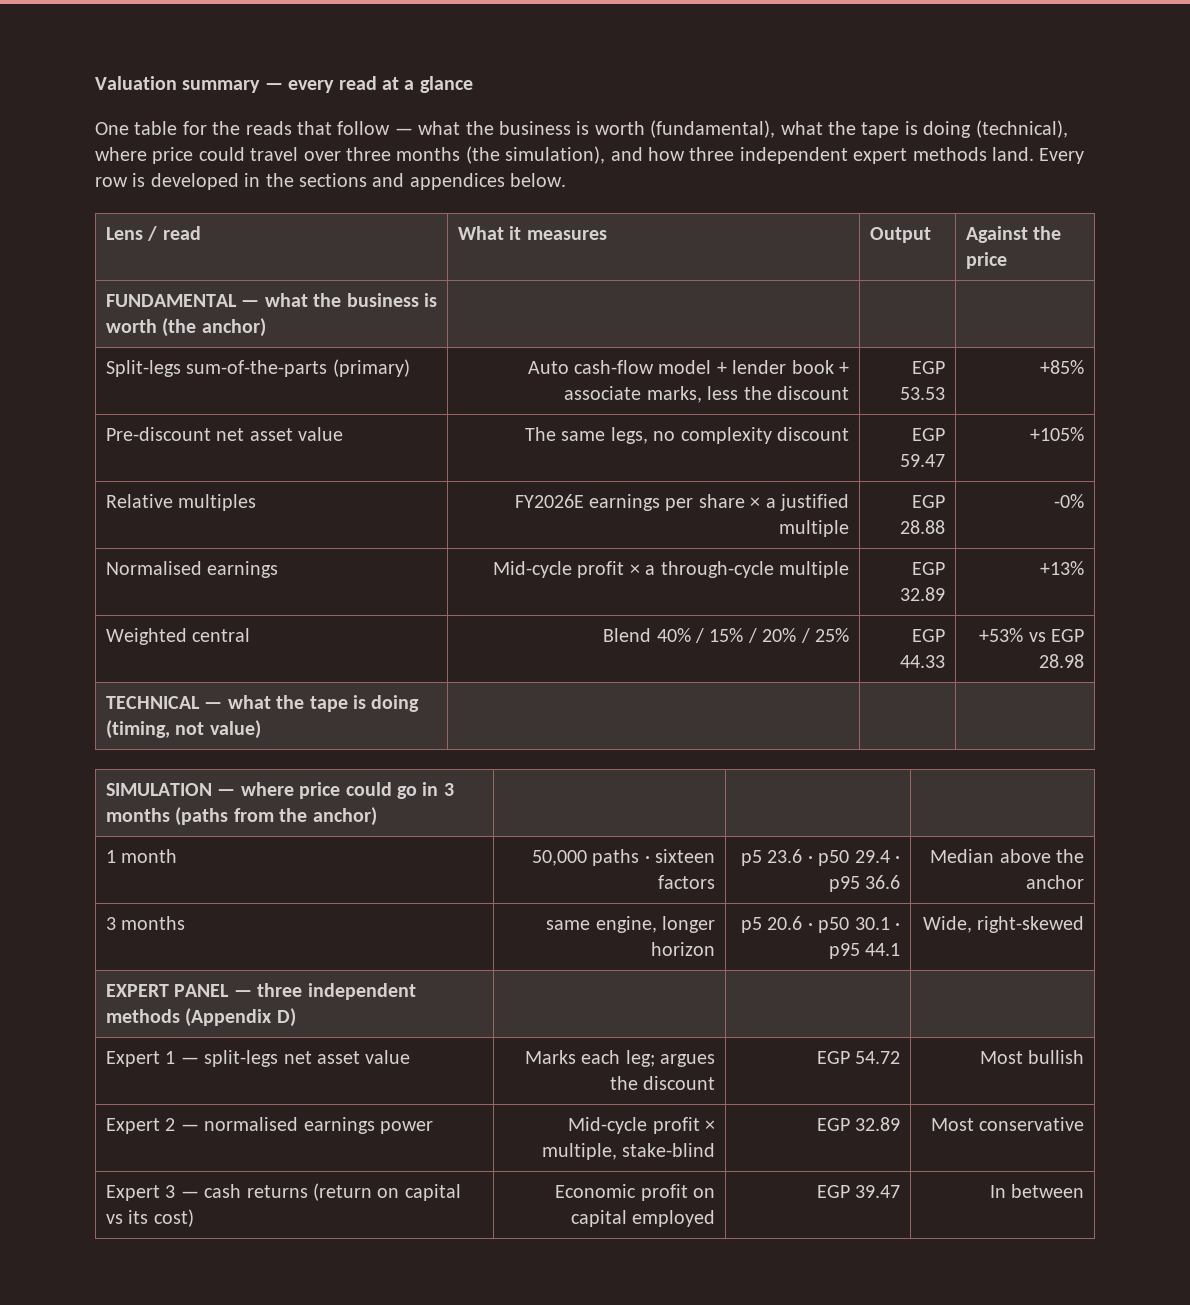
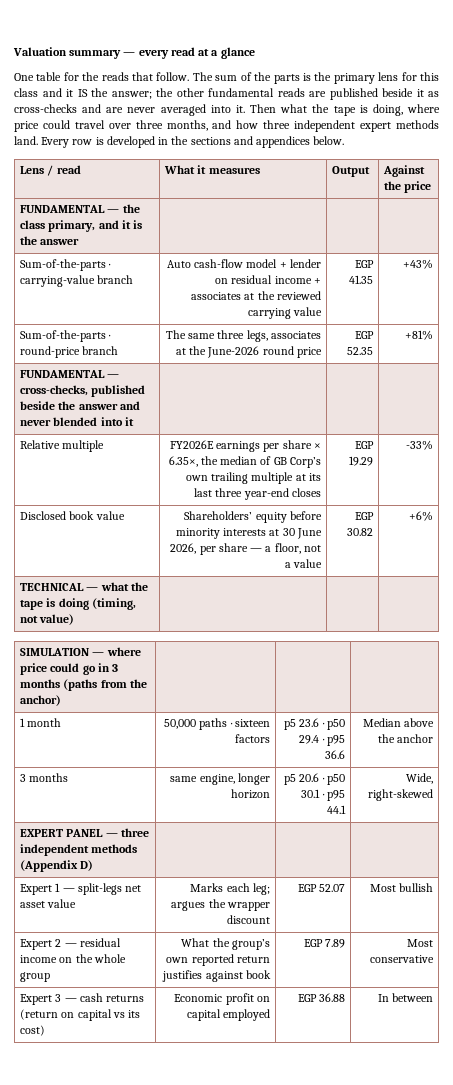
[337,120,1068,138] follow — what the business is worth (fundamental), what the tape is doing (technical), -> [156,72,440,84] [14,88,439,100] [14,104,403,116] follow. The sum of the parts is the primary lens for this class and it IS the answer; the other fundamental reads are published beside it as cross-checks and are never averaged into it. Then what the tape is doing,
[396,146,606,164] months (the simulation), -> [166,120,208,131] months,
[264,293,437,307] [105,318,266,337] [105,359,410,377] what the business is worth (the anchor) | | | // Split-legs sum-of-the-parts (primary) -> [122,204,140,213] [20,220,143,232] [20,236,80,245] [20,259,112,271] [20,275,134,287] the class primary, and it is the answer | | | // Sum-of-the-parts · carrying-value branch
[791,360,850,374] [564,386,850,403] [912,361,946,374] [900,387,946,400] [1040,360,1085,374] [105,427,344,441] [525,427,850,444] [912,428,946,441] [900,454,946,467] [1030,427,1085,441] book + associate marks, less the discount | EGP 53.53 | +85% // Pre-discount net asset value | The same legs, no complexity discount | EGP 59.47 | +105% -> [215,275,321,284] [191,291,321,300] [247,307,322,319] [354,260,374,268] [348,275,373,284] [402,259,433,269] [20,330,112,342] [20,346,119,358] [165,330,321,342] [175,346,322,358] [354,331,374,339] [346,347,373,355] [404,330,433,340] [20,370,120,378] [20,385,146,397] [20,401,140,410] [20,417,134,426] on residual income + associates at the reviewed carrying value | EGP 41.35 | +43% // Sum-of-the-parts · round-price branch | The same three legs, associates at the June-2026 round price | EGP 52.35 | +81% // FUNDAMENTAL — cross-checks, published beside the answer and never blended into it | | |
[178,494,257,511] multiples -> [62,440,105,452] multiple
[765,494,850,511] [779,520,850,537] [912,495,946,508] [900,520,946,534] [1054,494,1085,508] [105,561,279,578] [493,561,850,578] [912,562,946,575] [900,587,946,601] [1040,561,1085,575] [105,628,251,645] [603,628,850,643] [912,629,946,642] [900,655,946,668] [979,628,1085,642] [1039,654,1085,668] a justified multiple | EGP 28.88 | -0% // Normalised earnings | Mid-cycle profit × a through-cycle multiple | EGP 32.89 | +13% // Weighted central | Blend 40% / 15% / 20% / 25% | EGP 44.33 | +53% vs EGP 28.98 -> [168,456,321,468] [185,472,321,484] [194,488,321,500] [354,441,374,449] [348,456,373,466] [405,440,433,450] [20,511,125,520] [184,511,322,523] [175,528,322,539] [170,543,321,555] [284,559,322,568] [354,512,374,520] [346,528,373,536] [408,511,433,521] 6.35×, the median of GB Corp’s own trailing multiple at its last three year-end closes | EGP 19.29 | -33% // Disclosed book value | Shareholders’ equity before minority interests at 30 June 2026, per share — a floor, not a value | EGP 30.82 | +6%
[643,1076,716,1090] [816,1051,901,1064] discount | EGP 54.72 -> [226,902,270,911] [226,915,270,924] [297,884,345,892] wrapper discount | EGP 52.07
[204,1117,433,1134] [568,1117,716,1134] [541,1143,716,1160] [816,1117,901,1131] normalised earnings power | Mid-cycle profit × multiple, stake-blind | EGP 32.89 -> [79,938,121,947] [20,954,126,963] [20,972,51,982] [181,938,270,950] [166,954,270,966] [162,970,271,982] [303,939,345,948] residual income on the whole group | What the group’s own reported return justifies against book | EGP 7.89
[855,1185,901,1198] 39.47 -> [318,993,345,1002] 36.88

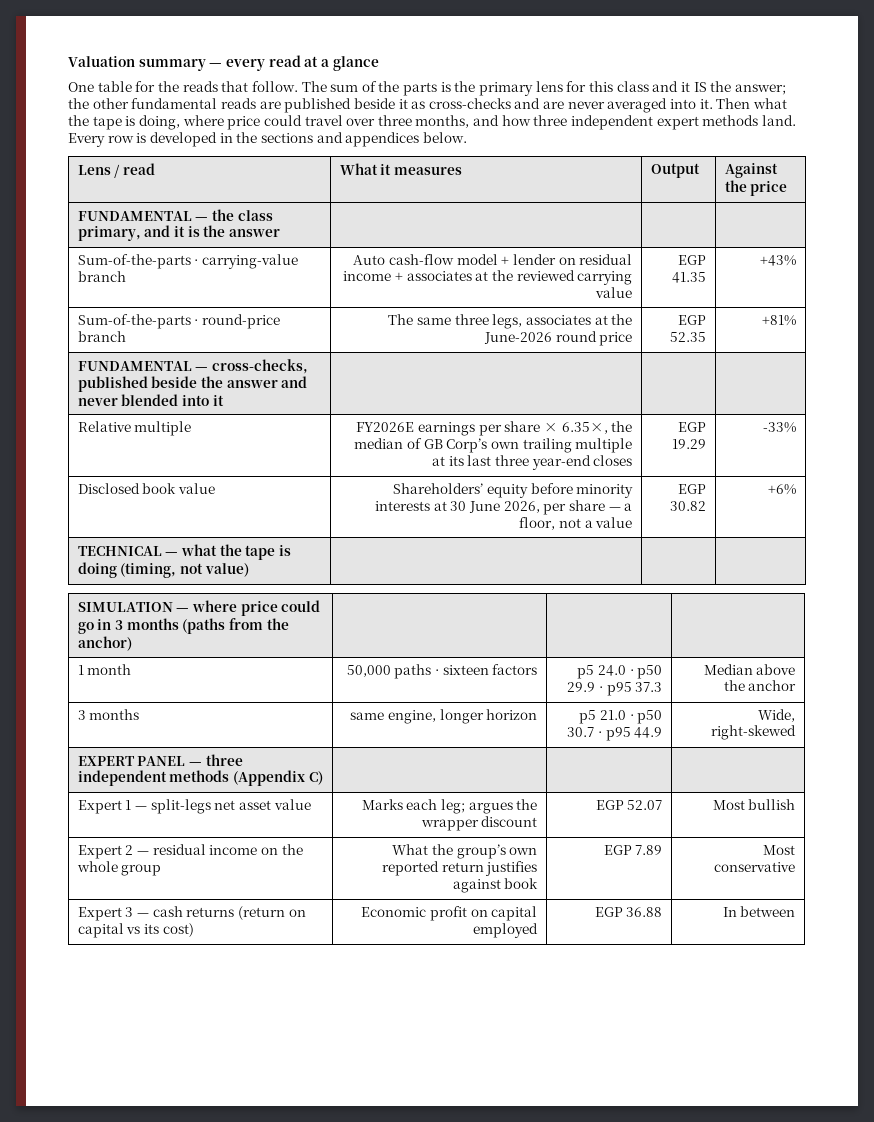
[299,718,345,730] [299,735,345,746] [324,750,345,759] 23.6 · p50 29.4 · p95 36.6 -> [597,665,663,679] [567,682,663,696] 24.0 · p50 29.9 · p95 37.3
[299,773,345,785] [301,789,345,801] [326,805,346,814] 20.6 · p50 30.1 · p95 44.1 -> [599,710,663,724] [567,727,663,741] 21.0 · p50 30.7 · p95 44.9
[80,860,94,871] D) -> [308,771,323,785] C)

